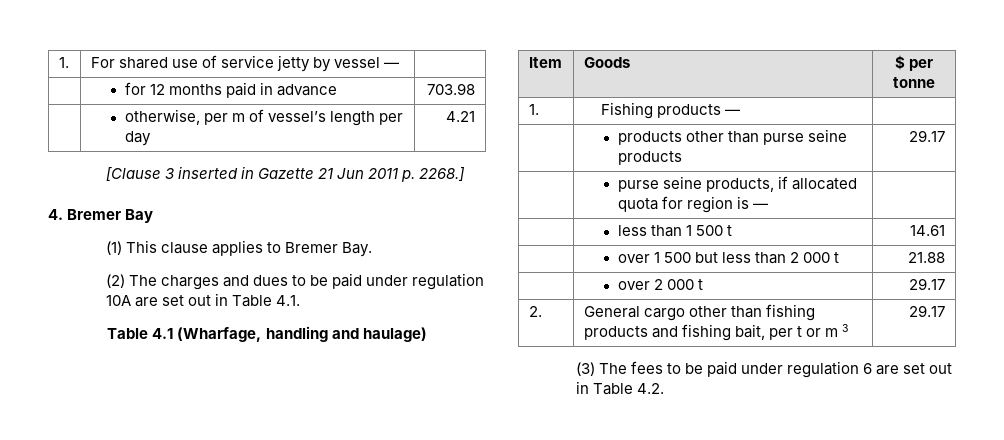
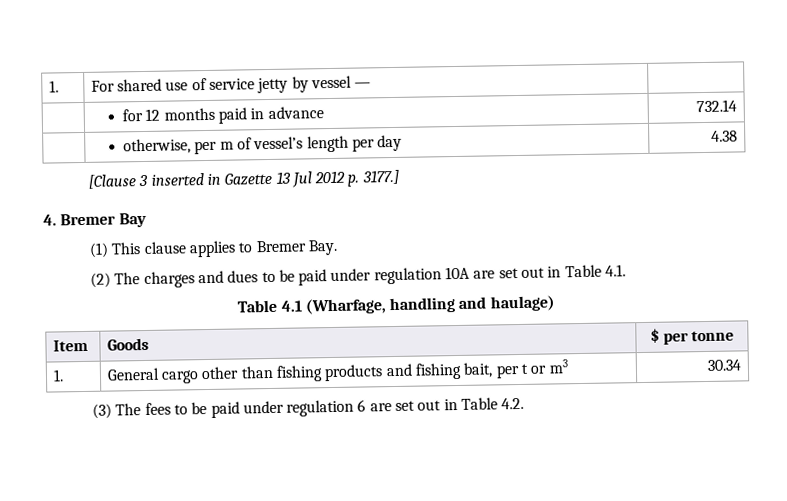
[427,83,476,95] 703.98 -> [696,99,738,113] 732.14
[446,111,476,122] 4.21 -> [711,130,739,142] 4.38
[318,167,466,182] 21 Jun 2011 p. 2268.] -> [275,169,399,188] 13 Jul 2012 p. 3177.]
[601,102,741,119] [617,129,847,145] [617,151,682,165] [909,130,946,142] [617,176,857,192] [617,196,768,213] [617,225,732,237] [910,225,946,236] [617,252,839,264] [908,252,946,263] [617,279,703,290] [909,278,946,290] [528,306,542,317] | Fishing products — | // | products other than purse seine products | 29.17 // | purse seine products, if allocated quota for region is — | // | less than 1 500 t | 14.61 // | over 1 500 but less than 2 000 t | 21.88 // | over 2 000 t | 29.17 // 2. -> (64, 375) none
[825,324,849,337] [909,305,946,317] m 3 | 29.17 -> [548,359,568,374] [707,359,742,371] m3 | 30.34

